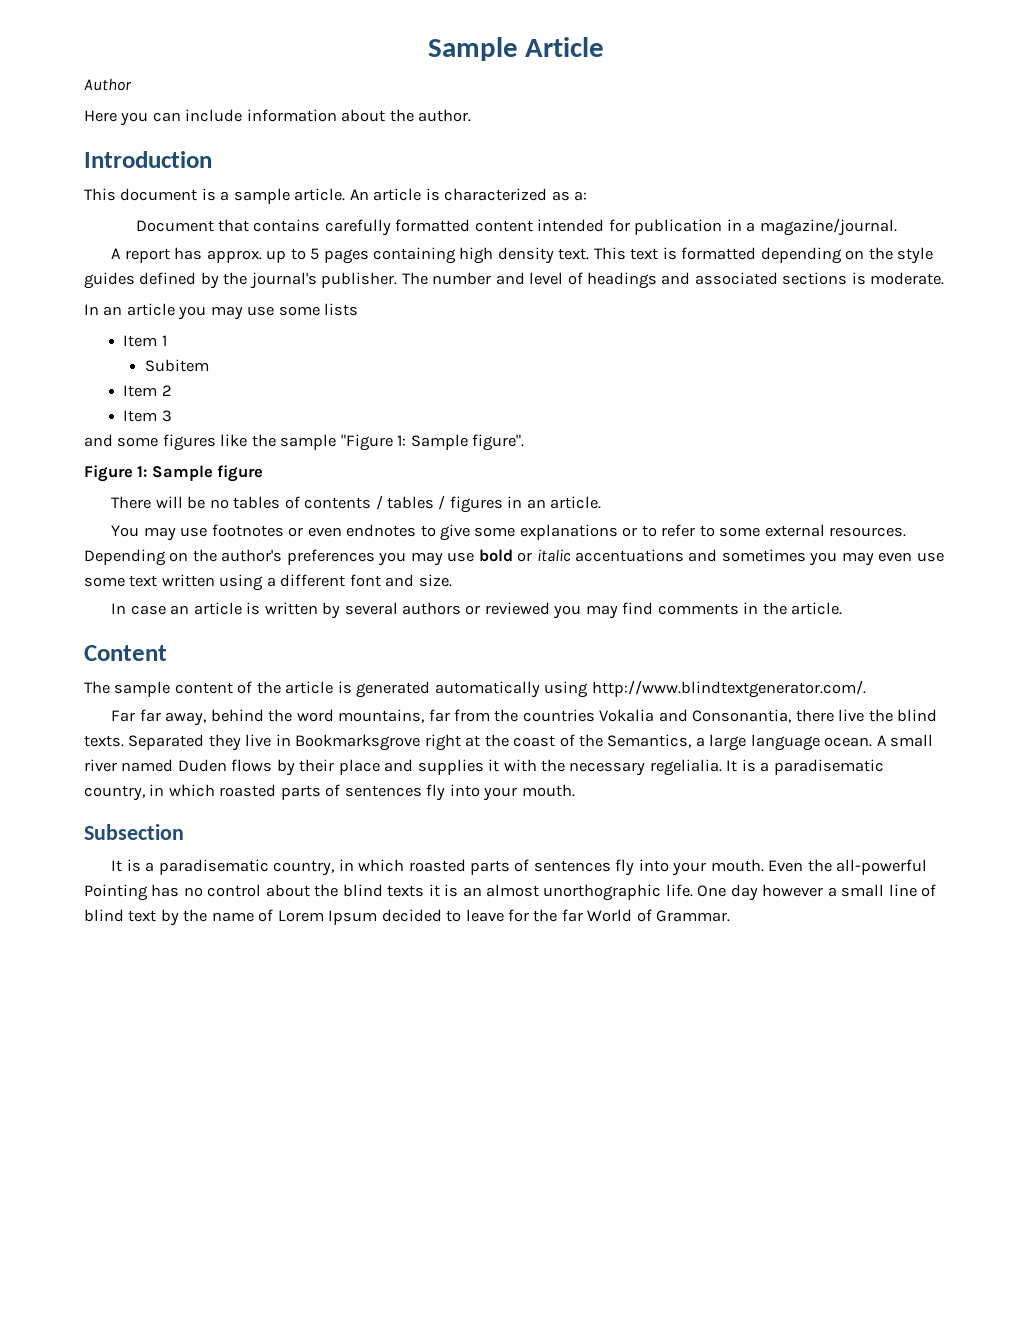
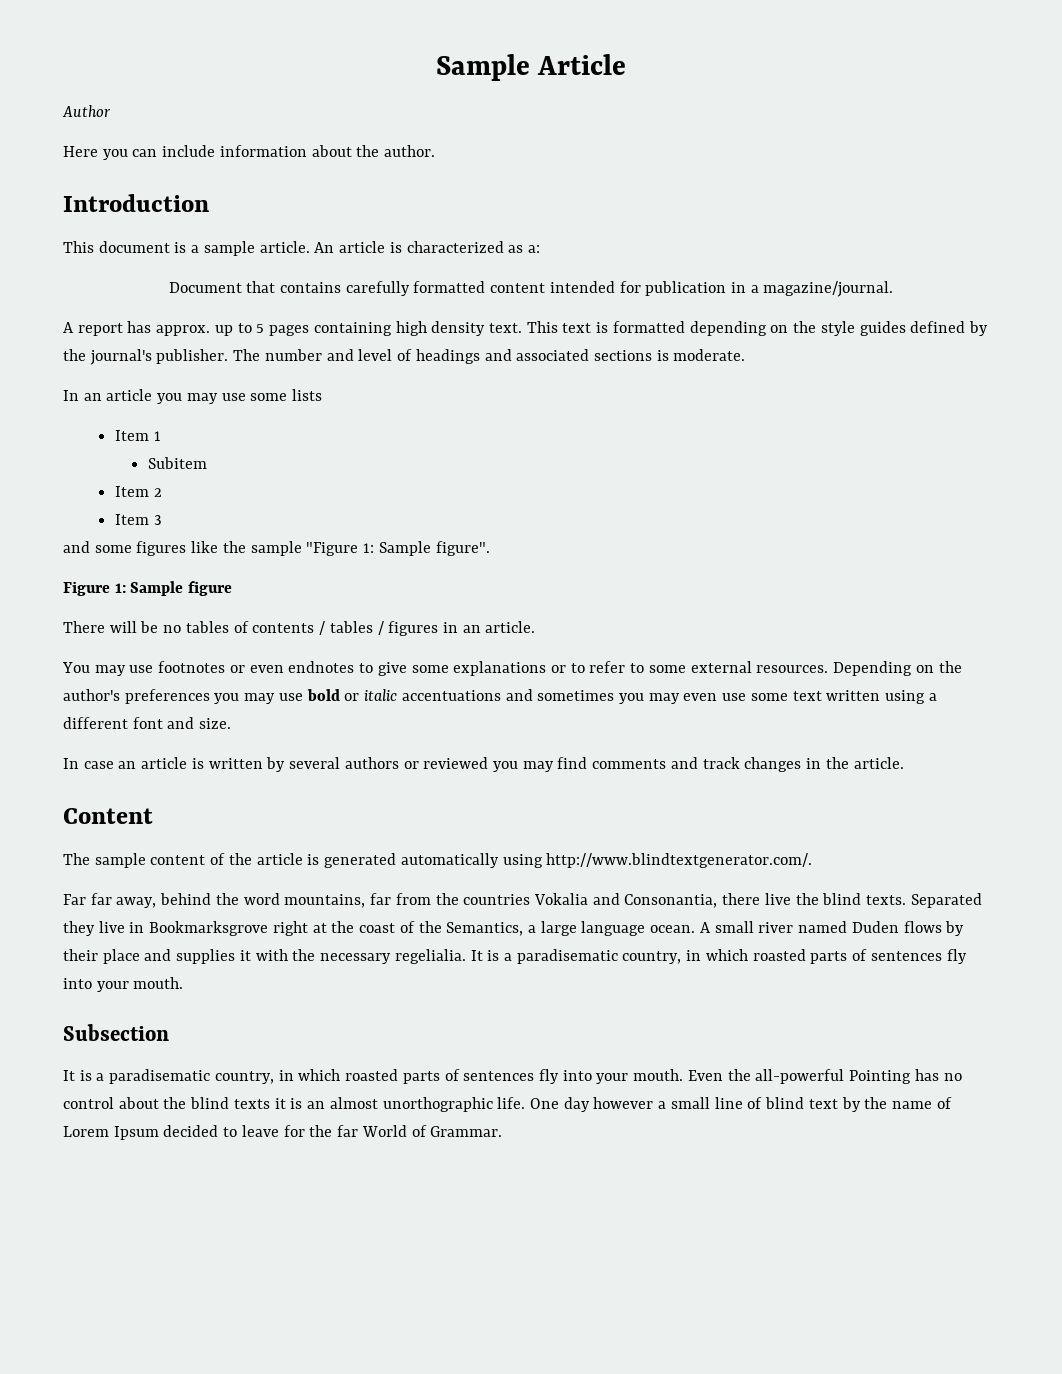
(739, 609) none -> [670,757,802,772] and track changes

